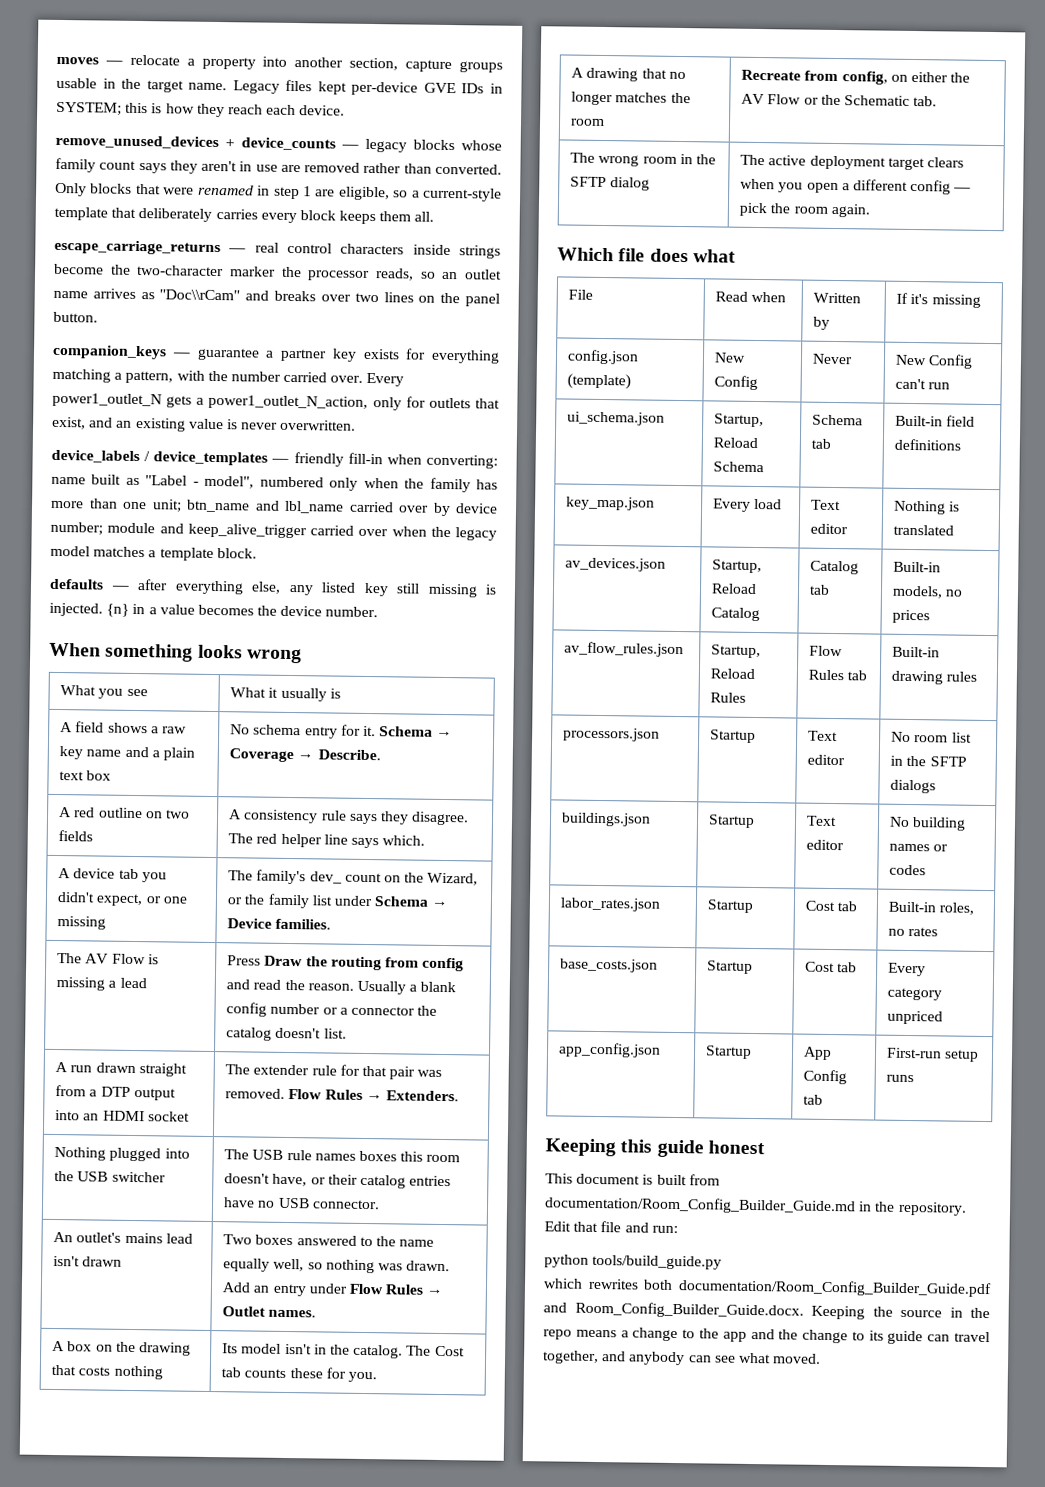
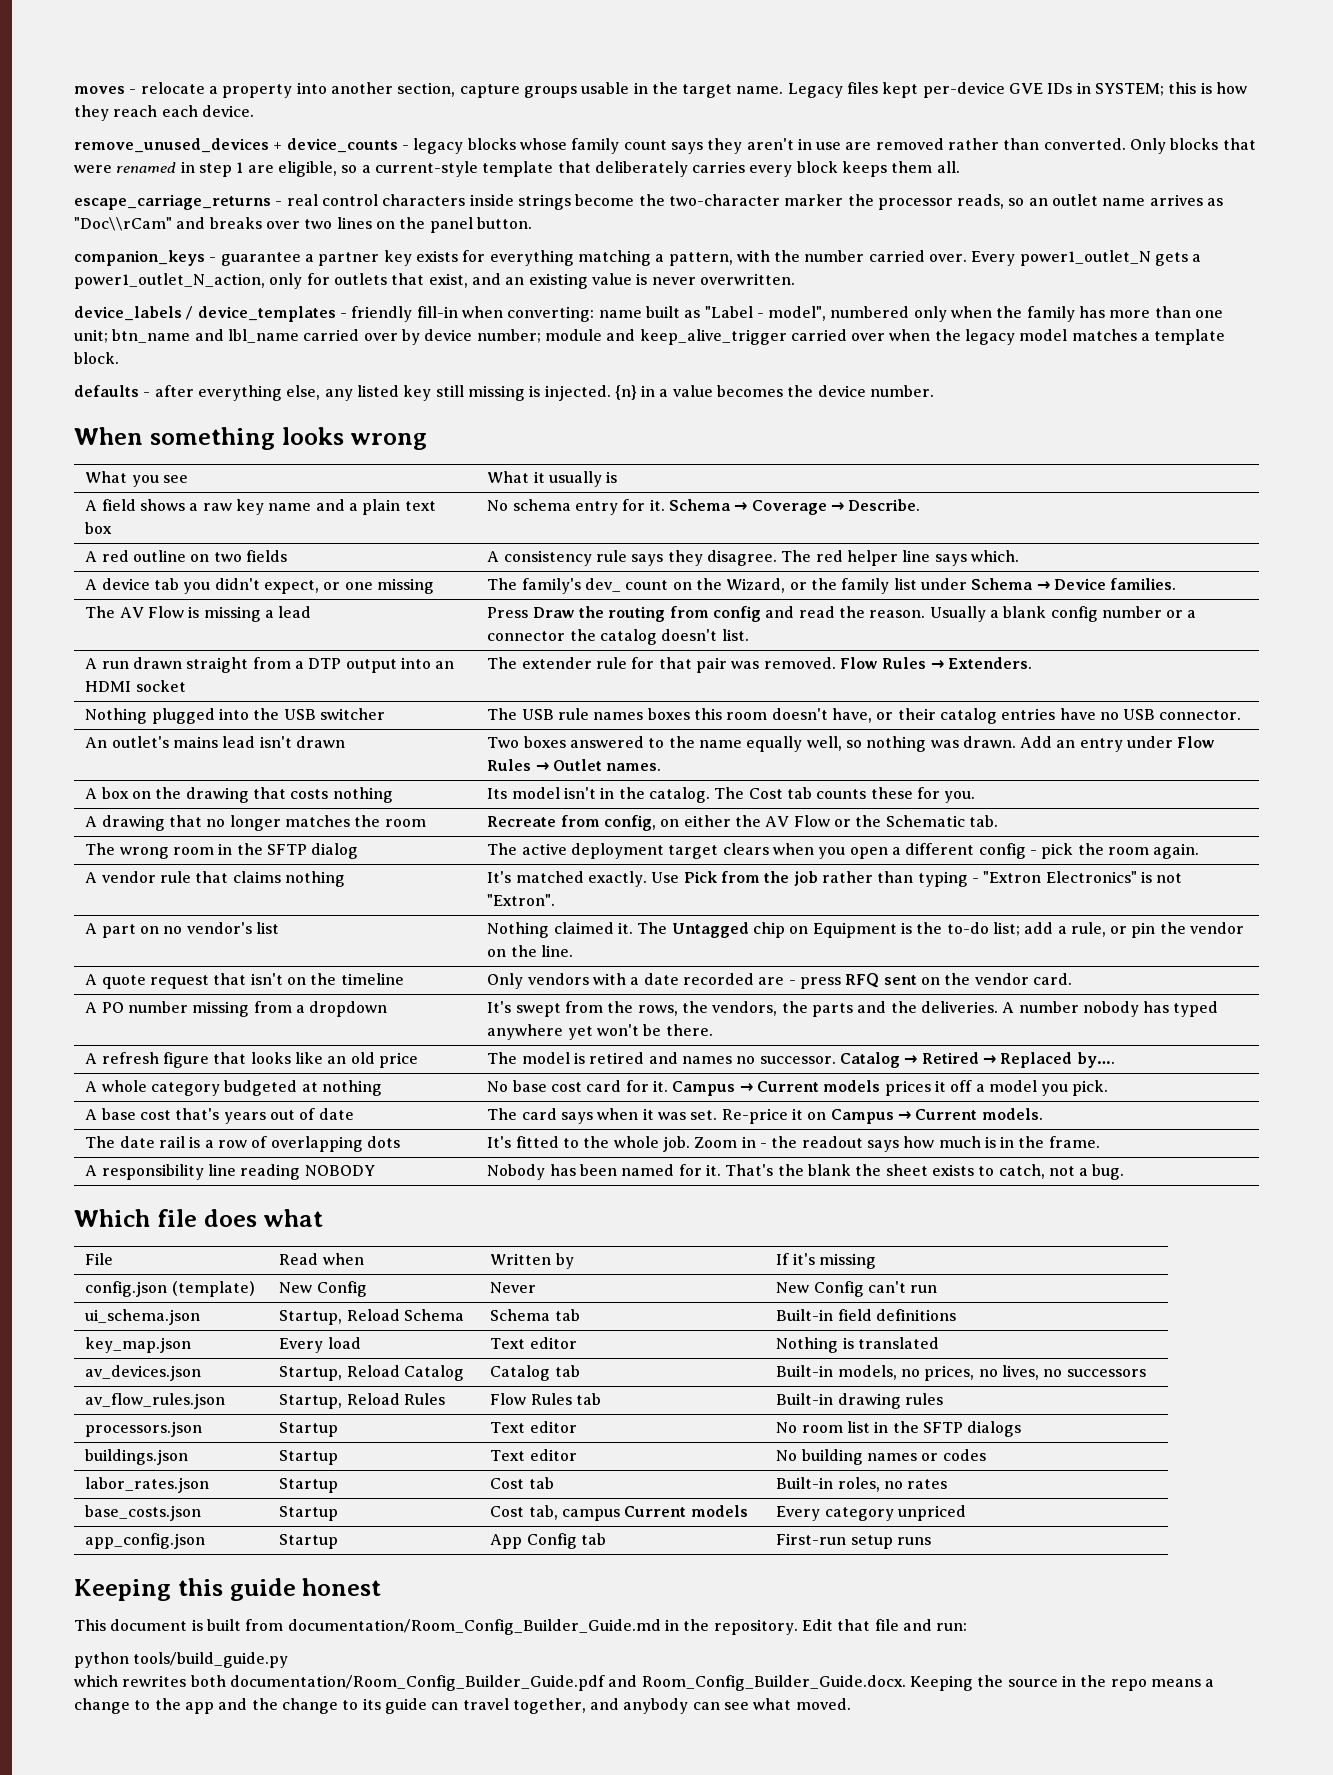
[104,60,123,65] — -> [129,89,137,94] -
[341,144,359,149] — -> [401,145,409,150] -
[228,248,247,253] — -> [275,201,283,206] -
[171,352,191,357] — -> [209,257,217,262] -
[271,458,290,463] — -> [339,313,347,318] -
[110,585,130,590] — -> [143,392,151,397] -
[953,187,972,192] — -> [1029,850,1037,855] -
(870, 210) none -> [85,871,345,887] [487,871,1183,887] [487,894,556,906] [85,922,279,938] [487,922,1245,938] [487,945,573,957] [85,973,404,989] [487,973,1072,989] [85,1001,388,1017] [487,1001,1219,1017] [487,1024,713,1040] [85,1052,418,1068] [487,1052,1115,1068] [85,1080,382,1096] [487,1080,1109,1096] [85,1108,354,1124] [487,1108,1043,1124] [85,1136,400,1152] [487,1136,1100,1152] [85,1164,375,1180] [487,1164,1125,1180] // A vendor rule that claims nothing | It's matched exactly. Use Pick from the job rather than typing - "Extron Electronics" is not "Extron". // A part on no vendor's list | Nothing claimed it. The Untagged chip on Equipment is the to-do list; add a rule, or pin the vendor on the line. // A quote request that isn't on the timeline | Only vendors with a date recorded are - press RFQ sent on the vendor card. // A PO number missing from a dropdown | It's swept from the rows, the vendors, the parts and the deliveries. A number nobody has typed anywhere yet won't be there. // A refresh figure that looks like an old price | The model is retired and names no successor. Catalog → Retired → Replaced by…. // A whole category budgeted at nothing | No base cost card for it. Campus → Current models prices it off a model you pick. // A base cost that's years out of date | The card says when it was set. Re-price it on Campus → Current models. // The date rail is a row of overlapping dots | It's fitted to the whole job. Zoom in - the readout says how much is in the frame. // A responsibility line reading NOBODY | Nobody has been named for it. That's the blank the sheet exists to catch, not a bug.
[892,609,931,624] prices -> [924,1365,1146,1381] prices, no lives, no successors
[837,962,858,973] tab -> [528,1505,748,1521] tab, campus Current models

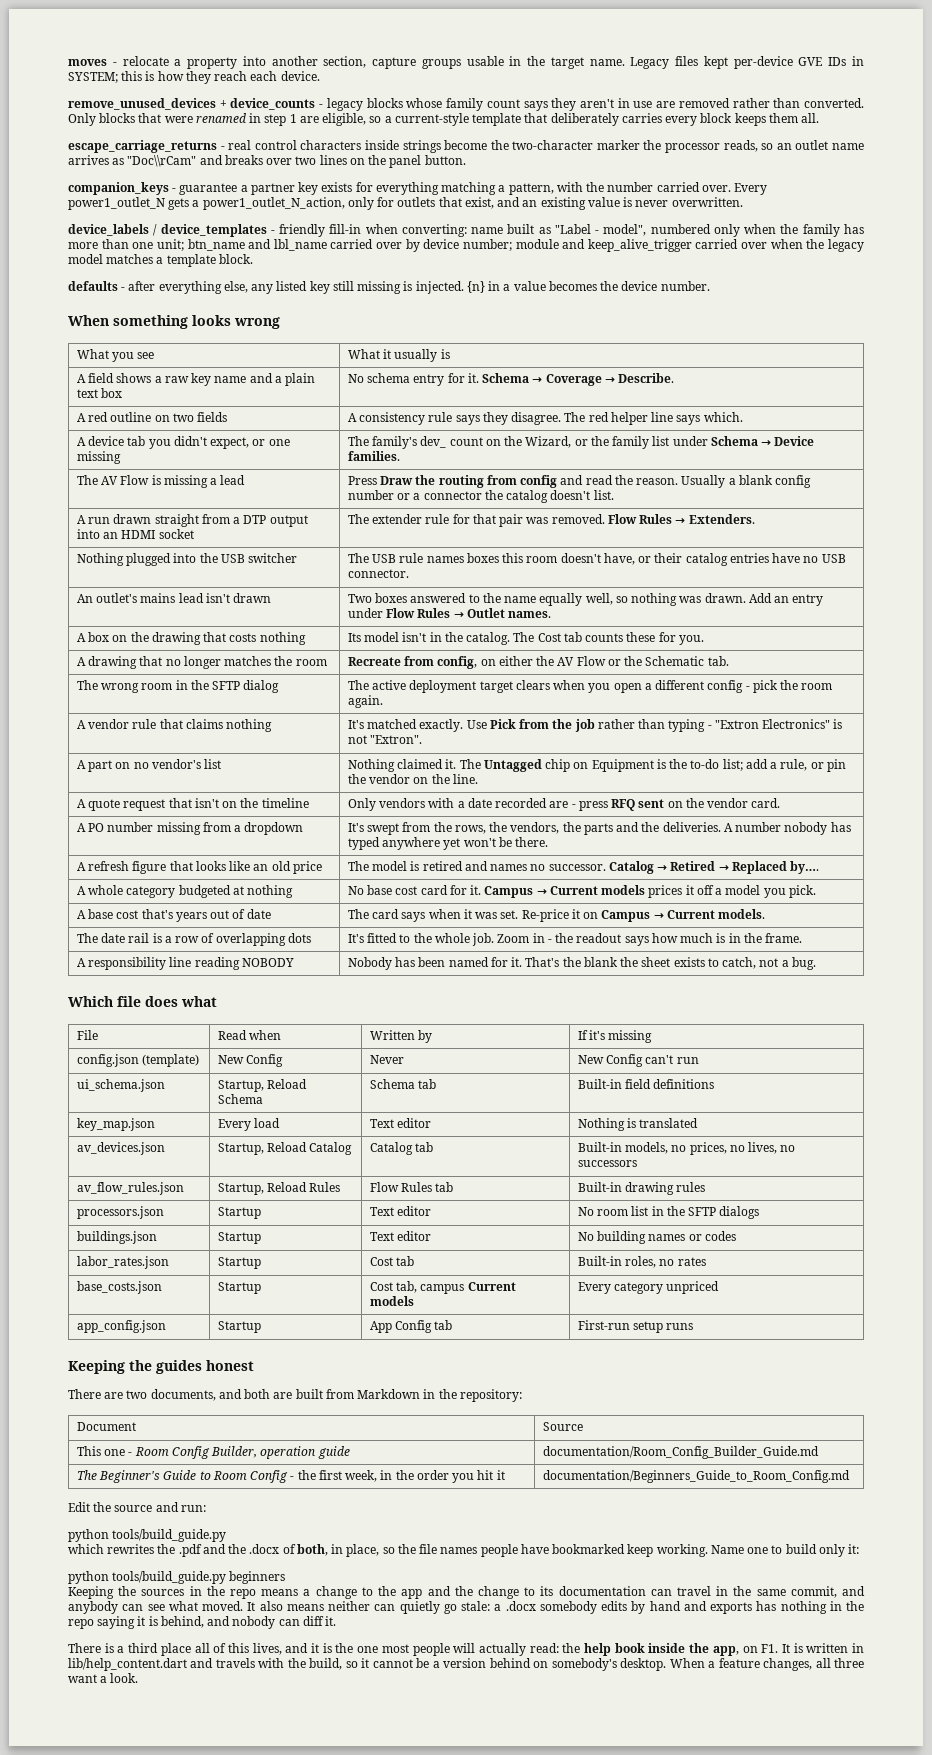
[177,1578,296,1601] this guide -> [129,1360,202,1374] the guides
[74,1619,203,1631] This document is -> [68,1389,293,1401] There are two documents, and both are
[287,1619,899,1635] documentation/Room_Config_Builder_Guide.md in the repository. Edit that file -> [357,1389,522,1402] [76,1422,136,1431] [542,1422,583,1431] [76,1446,350,1459] [542,1446,819,1459] [76,1470,505,1483] [542,1470,850,1483] [68,1502,153,1512] Markdown in the repository: // Document | Source // This one - Room Config Builder, operation guide | documentation/Room_Config_Builder_Guide.md // The Beginner's Guide to Room Config - the first week, in the order you hit it | documentation/Beginners_Guide_to_Room_Config.md // Edit the source
[190,1675,1058,1691] both documentation/Room_Config_Builder_Guide.pdf and Room_Config_Builder_Guide.docx. Keeping the source -> [157,1544,860,1557] [68,1571,286,1584] [68,1586,185,1599] the .pdf and the .docx of both, in place, so the file names people have bookmarked keep working. Name one to build only it: // python tools/build_guide.py beginners // Keeping the sources
[384,1698,427,1714] guide -> [558,1586,646,1596] documentation
[512,1698,586,1714] together, -> [716,1586,837,1598] in the same commit,
(851, 1704) none -> [247,1601,864,1614] [68,1616,337,1629] [68,1643,865,1656] [68,1658,865,1671] [68,1673,139,1683] It also means neither can quietly go stale: a .docx somebody edits by hand and exports has nothing in the repo saying it is behind, and nobody can diff it. // There is a third place all of this lives, and it is the one most people will actually read: the help book inside the app, on F1. It is written in lib/help_content.dart and travels with the build, so it cannot be a version behind on somebody's desktop. When a feature changes, all three want a look.

